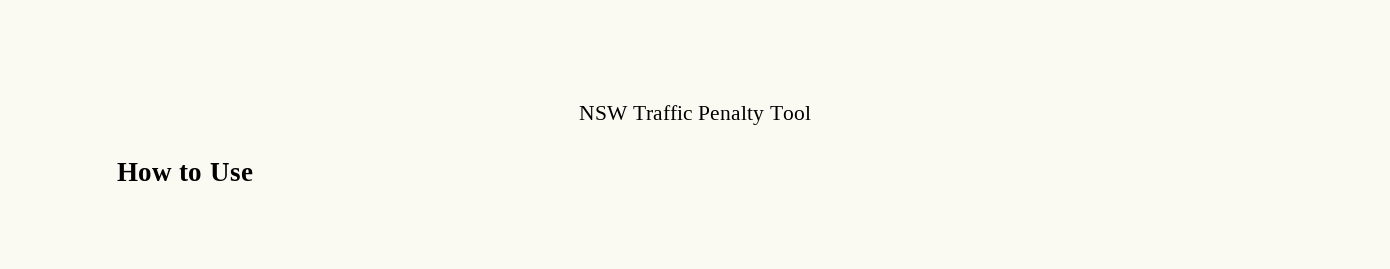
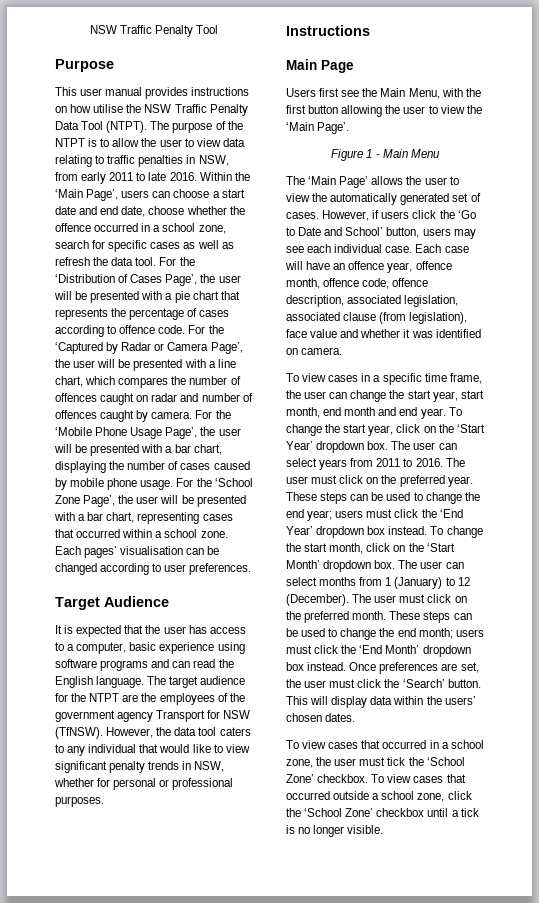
[117,163,253,181] How to Use -> [55,59,114,72] [55,87,250,99] [55,104,248,116] [55,121,243,133] [55,138,245,147] [55,155,229,167] [55,172,250,184] [55,189,245,201] [55,206,245,217] [55,223,226,234] [55,240,234,252] [55,257,195,266] [55,274,241,286] [54,291,240,303] [55,308,230,320] [55,325,224,337] [55,342,243,354] [55,359,236,371] [55,376,241,388] [55,393,253,405] [55,410,231,422] [55,427,241,439] [54,444,222,456] [55,461,250,473] [55,478,253,490] [55,495,246,507] [54,512,233,524] [55,529,228,538] [55,546,220,558] [55,563,252,575] [55,596,169,610] [55,625,246,637] [55,642,245,654] [55,659,234,671] [55,676,246,688] [55,693,245,705] [55,710,251,722] [55,727,251,739] [55,744,250,756] [55,761,225,773] [54,778,234,790] [55,796,104,807] [286,25,370,36] [286,59,354,73] [286,88,481,99] [286,105,482,117] [286,122,350,134] [331,149,440,161] [286,176,459,188] [286,193,481,205] [286,210,476,221] [286,227,476,239] [286,244,469,253] [285,261,452,273] [286,278,429,289] [286,295,459,307] [286,312,468,324] [286,329,481,338] [286,347,343,355] [286,373,482,385] [286,390,484,402] [286,407,462,419] [286,424,485,436] [286,441,457,453] [286,458,465,470] [286,475,473,487] [286,492,480,504] [286,509,463,521] [286,526,483,538] [286,543,455,554] [286,560,464,572] [286,577,470,589] [286,594,467,606] [286,611,472,623] [286,628,484,640] [286,645,471,657] [286,662,479,674] [286,679,481,688] [286,696,476,708] [286,713,356,722] [286,740,484,749] [286,757,465,768] [286,774,466,783] [286,791,472,802] [286,808,479,817] [286,825,384,837] Purpose // This user manual provides instructions on how utilise the NSW Traffic Penalty Data Tool (NTPT). The purpose of the NTPT is to allow the user to view data relating to traffic penalties in NSW, from early 2011 to late 2016. Within the ‘Main Page’, users can choose a start date and end date, choose whether the offence occurred in a school zone, search for specific cases as well as refresh the data tool. For the ‘Distribution of Cases Page’, the user will be presented with a pie chart that represents the percentage of cases according to offence code. For the ‘Captured by Radar or Camera Page’, the user will be presented with a line chart, which compares the number of offences caught on radar and number of offences caught by camera. For the ‘Mobile Phone Usage Page’, the user will be presented with a bar chart, displaying the number of cases caused by mobile phone usage. For the ‘School Zone Page’, the user will be presented with a bar chart, representing cases that occurred within a school zone. Each pages’ visualisation can be changed according to user preferences. // Target Audience // It is expected that the user has access to a computer, basic experience using software programs and can read the English language. The target audience for the NTPT are the employees of the government agency Transport for NSW (TfNSW). However, the data tool caters to any individual that would like to view significant penalty trends in NSW, whether for personal or professional purposes. // Instructions // Main Page // Users first see the Main Menu, with the first button allowing the user to view the ‘Main Page’. // Figure 1 - Main Menu // The ‘Main Page’ allows the user to view the automatically generated set of cases. However, if users click the ‘Go to Date and School’ button, users may see each individual case. Each case will have an offence year, offence month, offence code, offence description, associated legislation, associated clause (from legislation), face value and whether it was identified on camera. // To view cases in a specific time frame, the user can change the start year, start month, end month and end year. To change the start year, click on the ‘Start Year’ dropdown box. The user can select years from 2011 to 2016. The user must click on the preferred year. These steps can be used to change the end year; users must click the ‘End Year’ dropdown box instead. To change the start month, click on the ‘Start Month’ dropdown box. The user can select months from 1 (January) to 12 (December). The user must click on the preferred month. These steps can be used to change the end month; users must click the ‘End Month’ dropdown box instead. Once preferences are set, the user must click the ‘Search’ button. This will display data within the users’ chosen dates. // To view cases that occurred in a school zone, the user must tick the ‘School Zone’ checkbox. To view cases that occurred outside a school zone, click the ‘School Zone’ checkbox until a tick is no longer visible.

